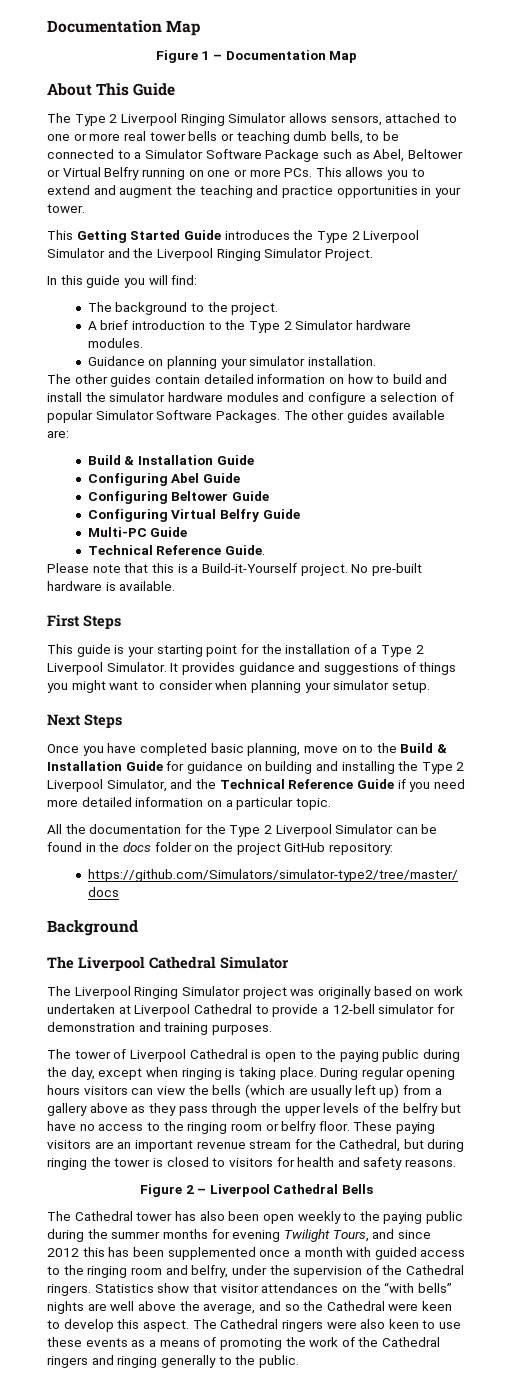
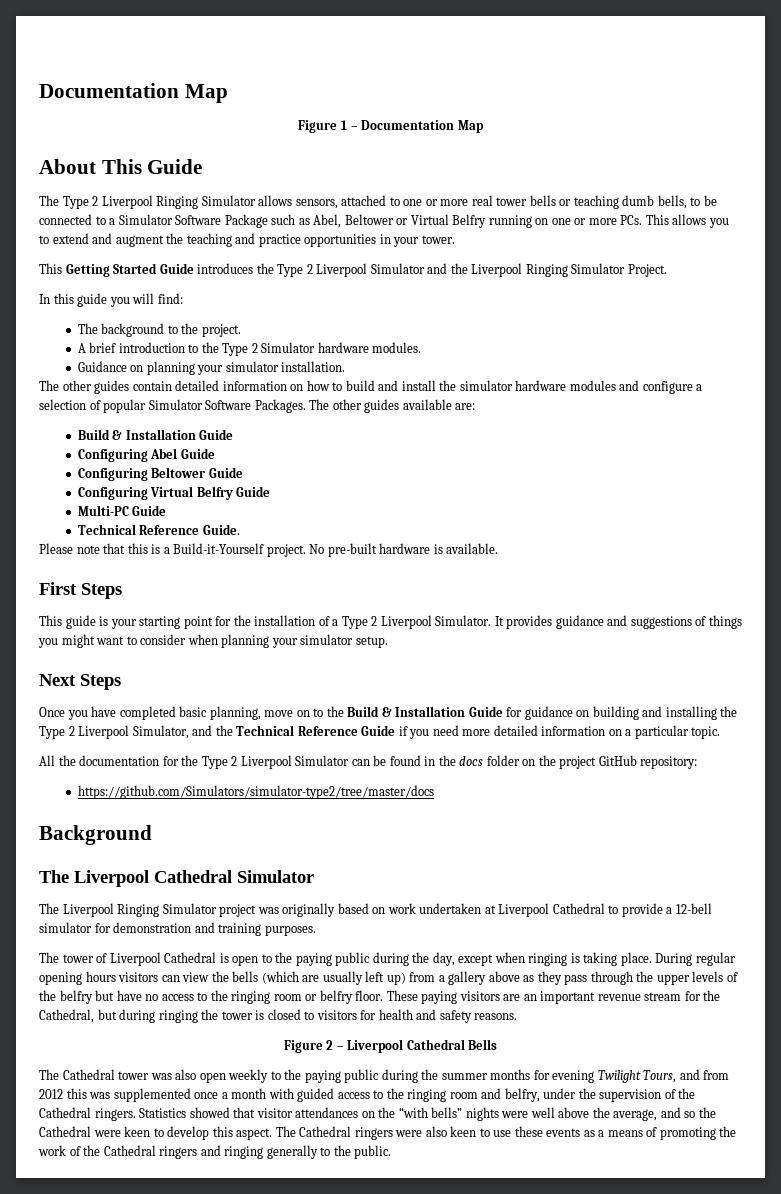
[174,1211,260,1221] has also been -> [150,1069,197,1080] was also
[397,1230,431,1239] since -> [703,1070,730,1080] from
[108,1247,164,1257] has been -> [89,1092,111,1099] was
[157,1283,190,1293] show -> [189,1107,230,1118] showed
[87,1303,107,1311] are -> [501,1111,529,1118] were

